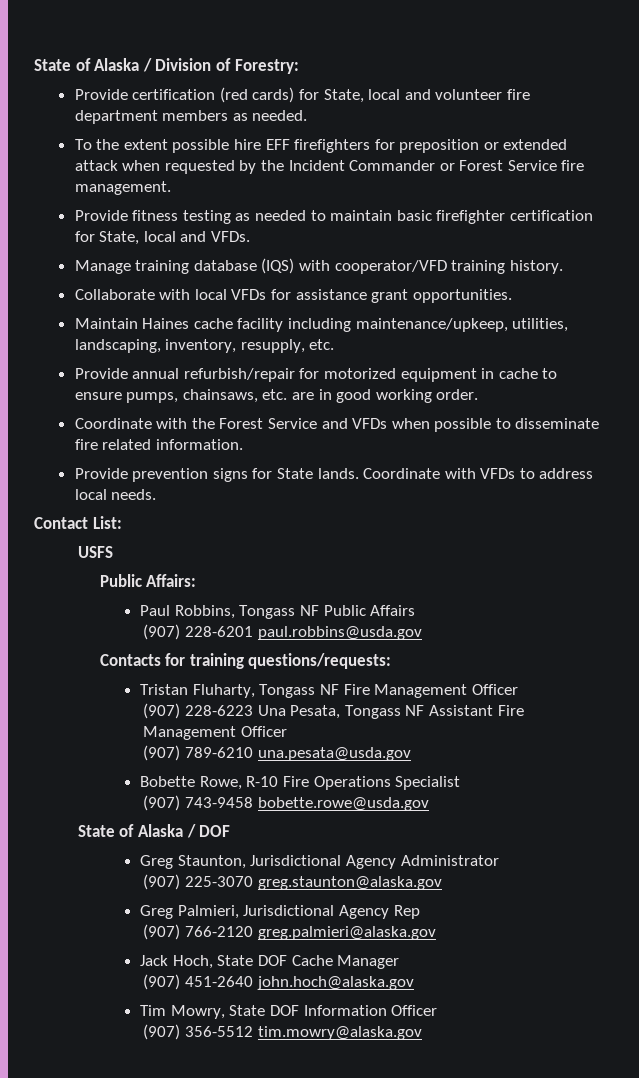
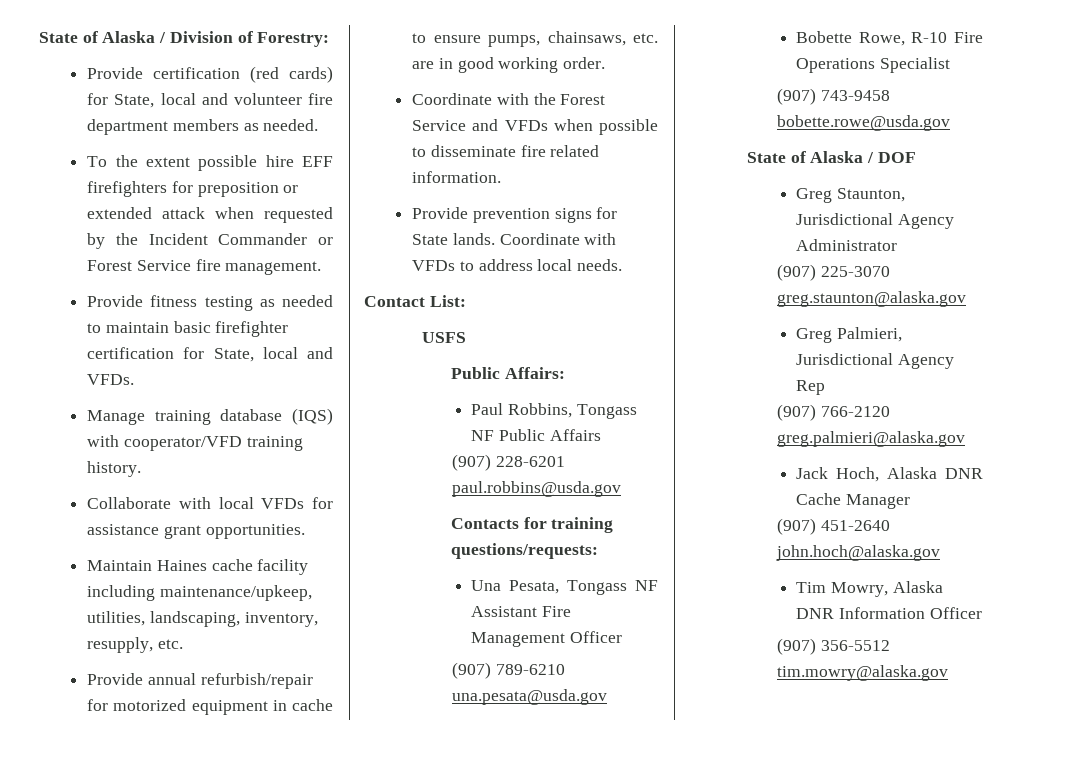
[140,684,518,698] [143,703,254,719] Tristan Fluharty, Tongass NF Fire Management Officer // (907) 228-6223 -> (598, 551) none
[217,955,288,966] State DOF -> [887,467,983,479] Alaska DNR
[229,1005,300,1016] State DOF -> [892,581,943,593] [796,608,835,619] Alaska DNR

